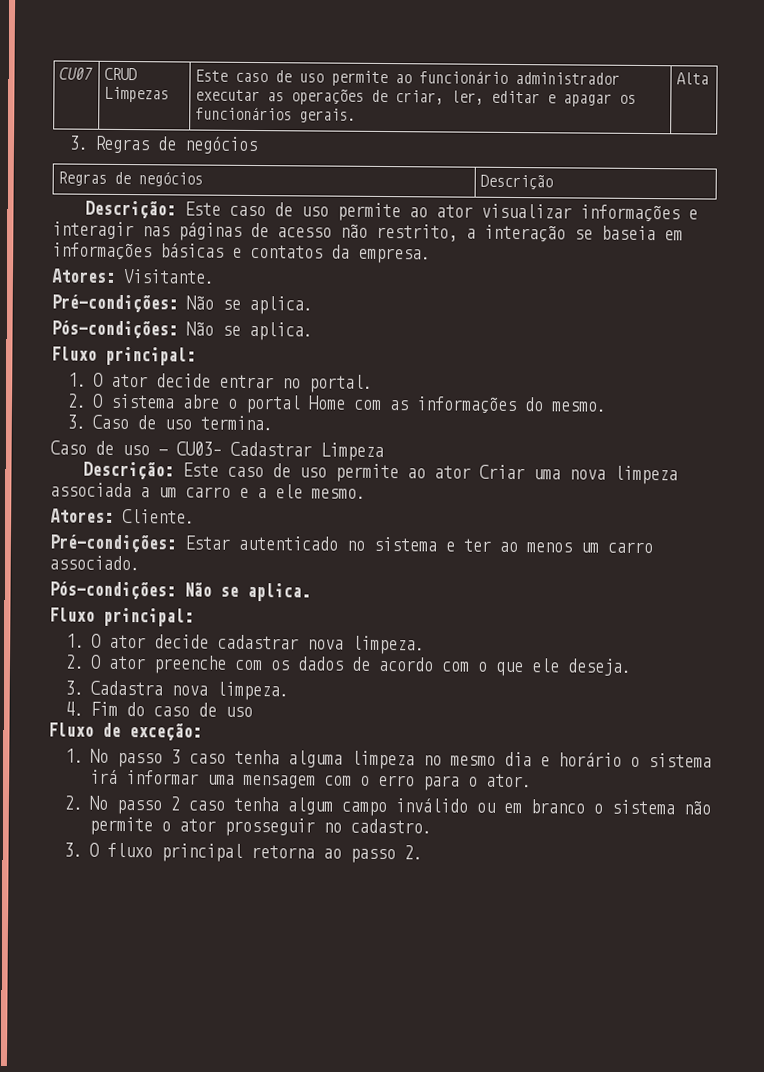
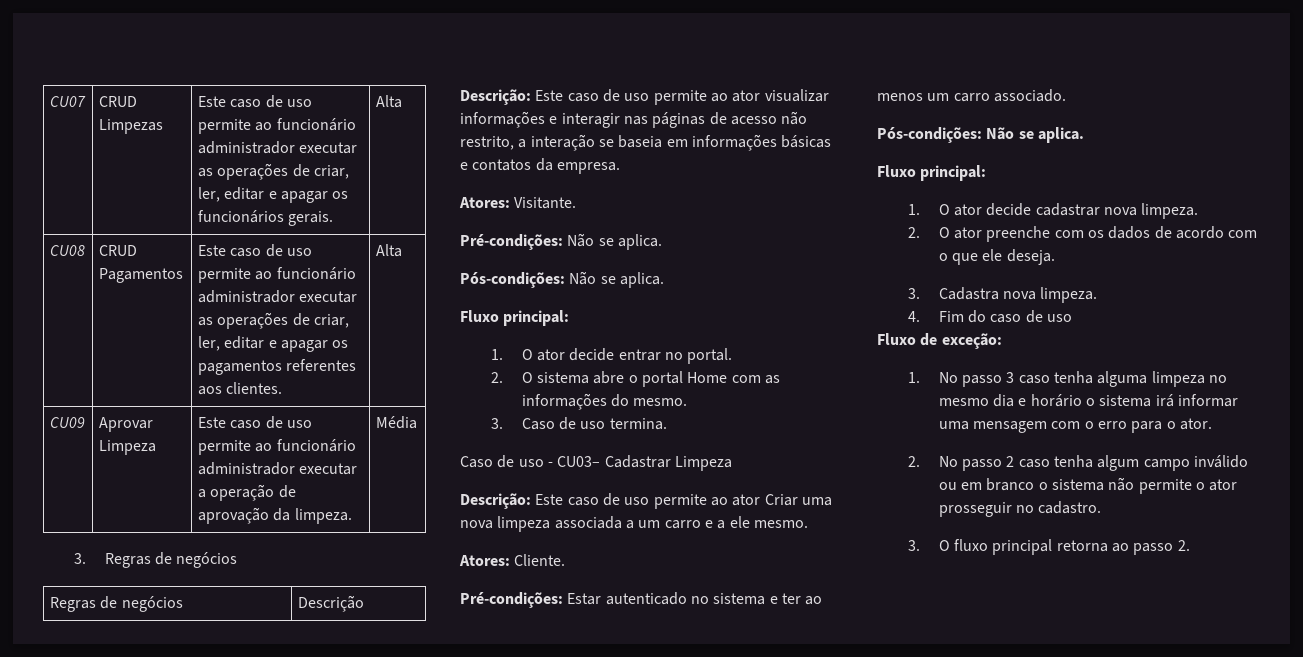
(710, 78) none -> [49,245,85,256] [98,245,137,256] [98,268,183,283] [197,244,312,257] [197,267,356,283] [197,290,358,303] [197,312,349,329] [197,336,349,352] [197,359,357,375] [197,382,283,395] [375,244,402,257] [49,417,85,428] [98,417,153,432] [98,440,156,455] [197,416,312,429] [197,439,356,455] [197,462,358,475] [197,484,296,501] [197,507,352,524] [375,416,417,429] // CU08 | CRUD Pagamentos | Este caso de uso permite ao funcionário administrador executar as operações de criar, ler, editar e apagar os pagamentos referentes aos clientes. | Alta // CU09 | Aprovar Limpeza | Este caso de uso permite ao funcionário administrador executar a operação de aprovação da limpeza. | Média

